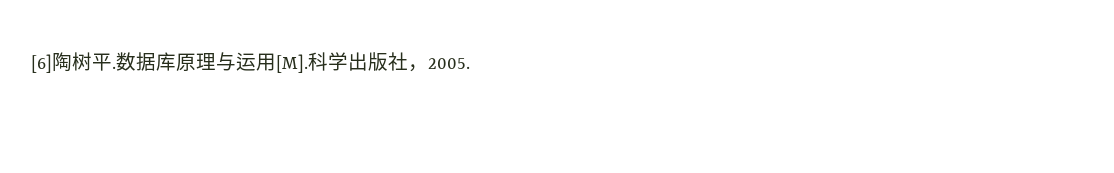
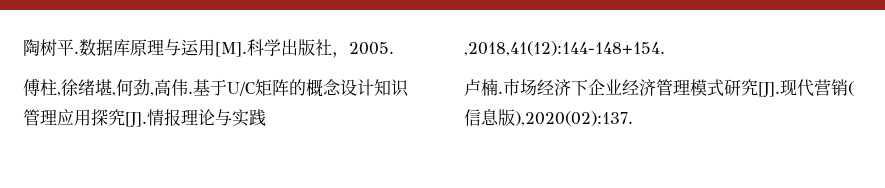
[31,54,52,73] [6] -> (23, 47) none
(470, 63) none -> [23,78,409,97] [23,109,267,127] [464,41,665,56] [464,79,855,97] [464,109,633,126] // 傅柱,徐绪堪,何劲,高伟.基于U/C矩阵的概念设计知识管理应用探究[J].情报理论与实践,2018,41(12):144-148+154. // 卢楠.市场经济下企业经济管理模式研究[J].现代营销(信息版),2020(02):137.

